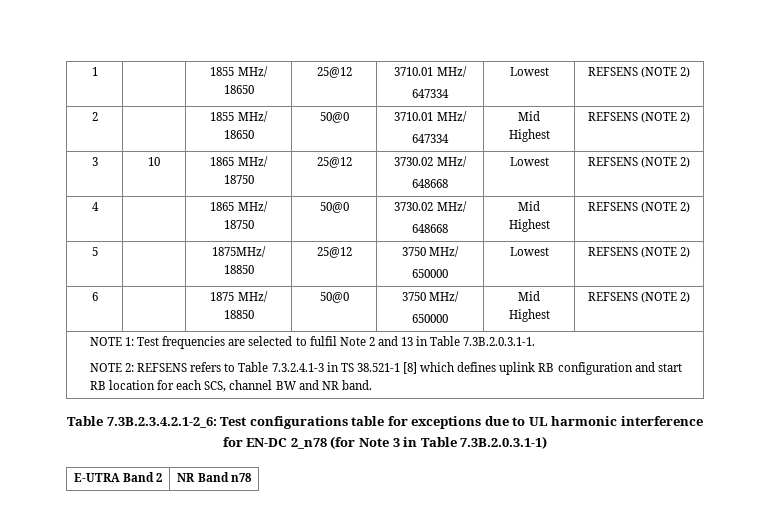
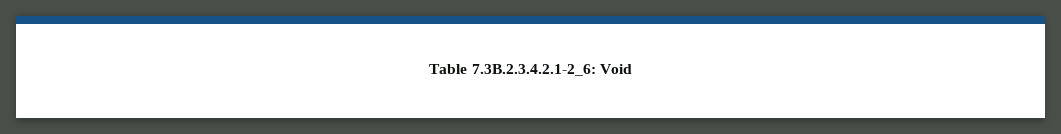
[91,67,98,76] [210,66,268,77] [223,85,254,94] [316,67,352,78] [394,66,467,77] [412,89,449,98] [509,67,549,76] [587,67,691,78] [91,112,98,121] [210,111,268,122] [223,130,254,139] [319,112,349,123] [394,111,467,122] [412,134,449,143] [518,111,540,121] [508,129,550,142] [587,112,691,123] [91,157,98,166] [148,157,160,166] [210,156,268,167] [223,175,254,184] [316,157,352,168] [394,156,467,167] [412,179,448,188] [509,157,549,166] [587,157,691,168] [91,202,99,211] [210,201,268,212] [223,220,254,229] [319,202,349,213] [394,201,467,212] [412,224,448,233] [518,201,540,211] [508,219,550,232] [587,202,691,213] [91,247,98,256] [212,246,266,257] [223,265,254,274] [316,247,352,258] [401,246,460,257] [412,269,448,278] [509,247,549,256] [587,247,691,258] [91,292,98,301] [210,291,268,302] [223,310,254,319] [319,292,349,303] [401,291,460,302] [412,314,448,323] [518,291,540,301] [508,309,550,322] [587,292,691,303] [89,336,536,349] [89,362,682,375] [89,380,372,392] [67,416,703,429] [222,436,548,449] [73,472,163,482] [177,472,252,482] 1 | | 1855 MHz/ // 18650 | 25@12 | 3710.01 MHz/ // 647334 | Lowest | REFSENS (NOTE 2) // 2 | | 1855 MHz/ // 18650 | 50@0 | 3710.01 MHz/ // 647334 | Mid // Highest | REFSENS (NOTE 2) // 3 | 10 | 1865 MHz/ // 18750 | 25@12 | 3730.02 MHz/ // 648668 | Lowest | REFSENS (NOTE 2) // 4 | | 1865 MHz/ // 18750 | 50@0 | 3730.02 MHz/ // 648668 | Mid // Highest | REFSENS (NOTE 2) // 5 | | 1875MHz/ // 18850 | 25@12 | 3750 MHz/ // 650000 | Lowest | REFSENS (NOTE 2) // 6 | | 1875 MHz/ // 18850 | 50@0 | 3750 MHz/ // 650000 | Mid // Highest | REFSENS (NOTE 2) // NOTE 1: Test frequencies are selected to fulfil Note 2 and 13 in Table 7.3B.2.0.3.1-1. // NOTE 2: REFSENS refers to Table 7.3.2.4.1-3 in TS 38.521-1 [8] which defines uplink RB configuration and start RB location for each SCS, channel BW and NR band. // Table 7.3B.2.3.4.2.1-2_6: Test configurations table for exceptions due to UL harmonic interference for EN-DC 2_n78 (for Note 3 in Table 7.3B.2.0.3.1-1) // E-UTRA Band 2 | NR Band n78 -> [429,64,632,76] Table 7.3B.2.3.4.2.1-2_6: Void

